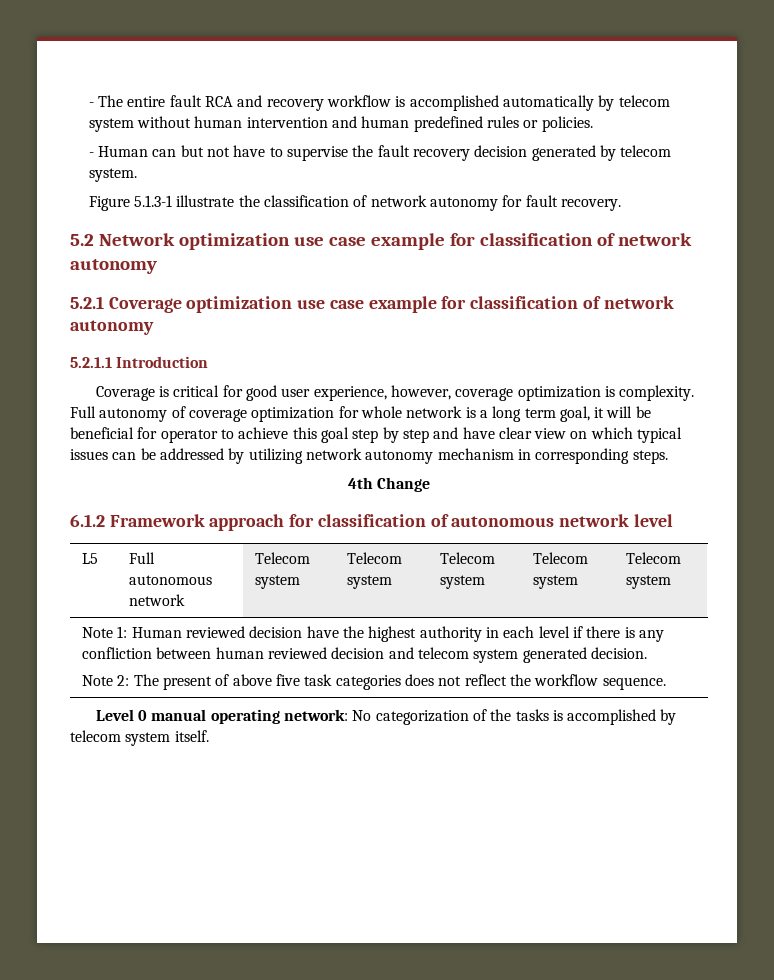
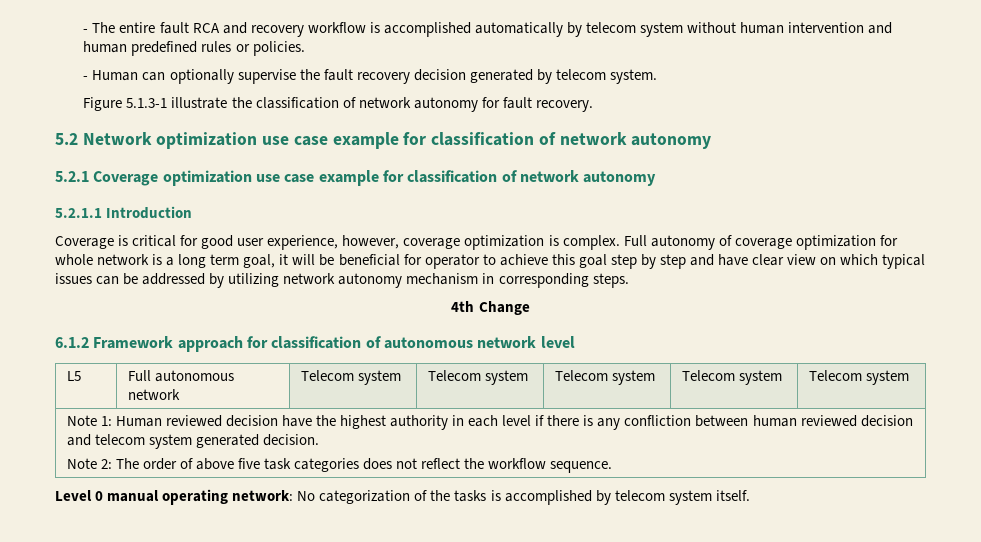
[180,145,283,157] but not have to -> [169,69,234,84] optionally
[619,385,695,401] complexity. -> [562,235,620,250] complex.
[162,676,212,690] present -> [142,458,177,470] order

